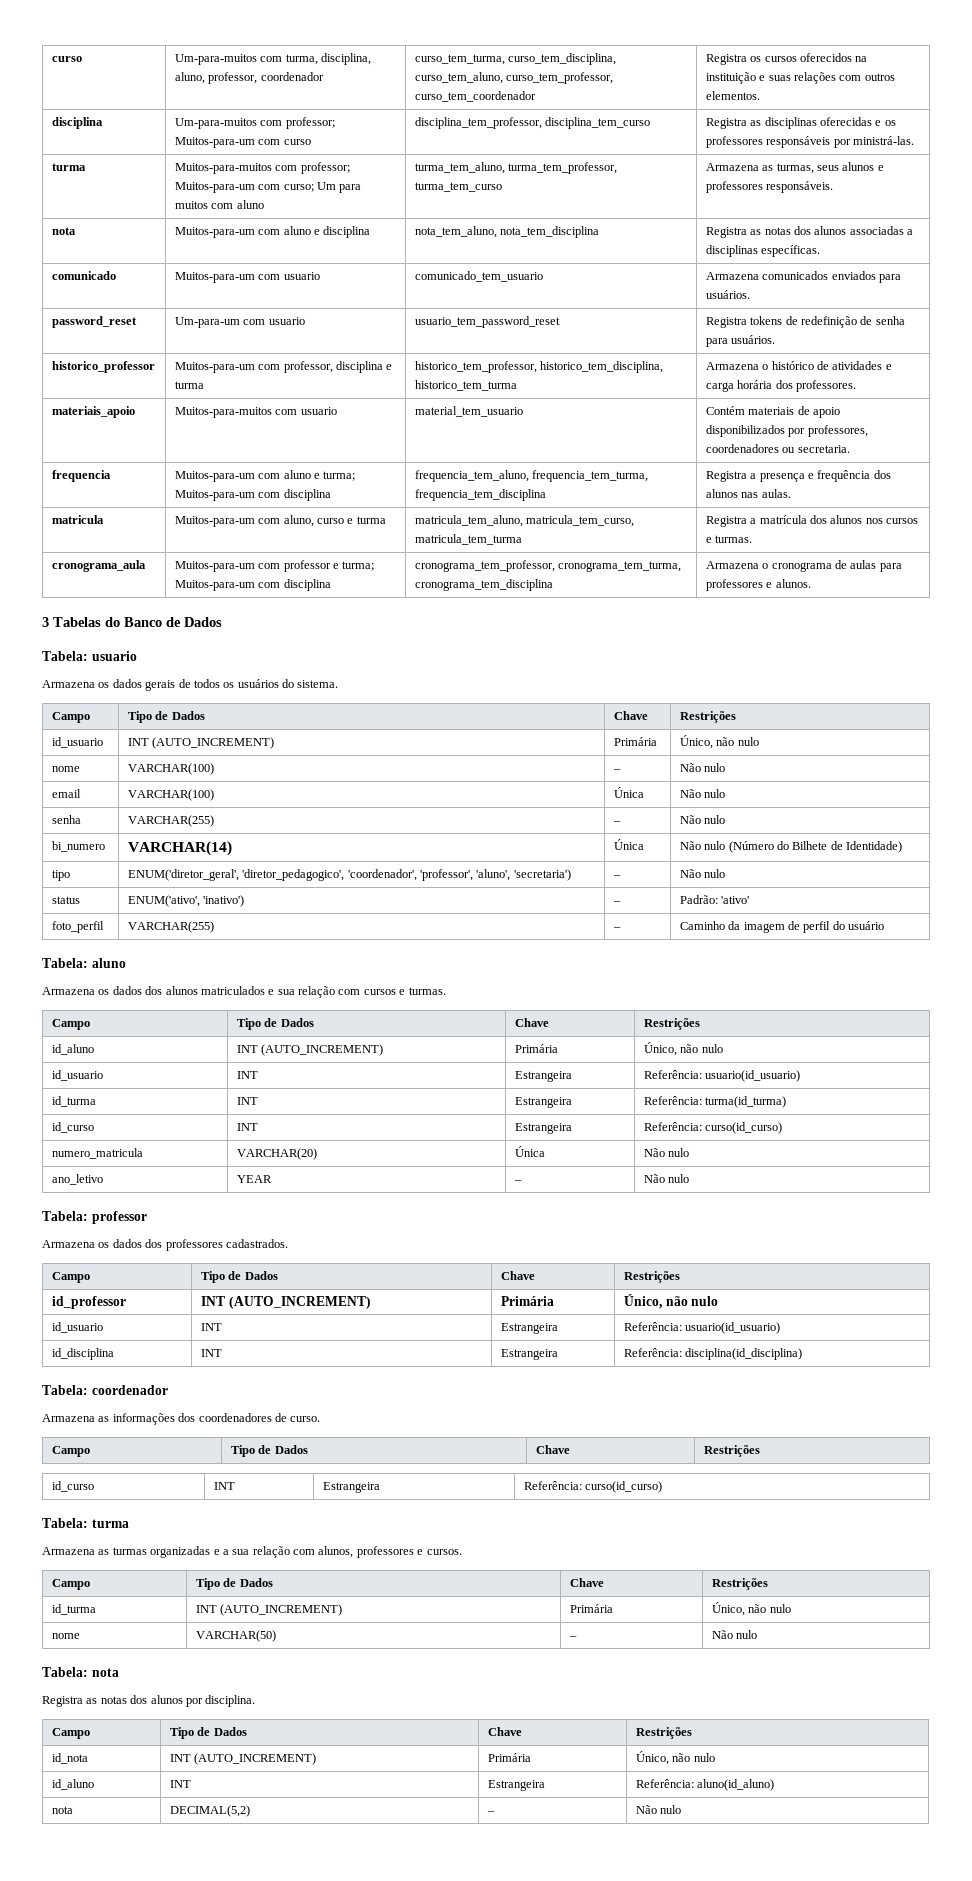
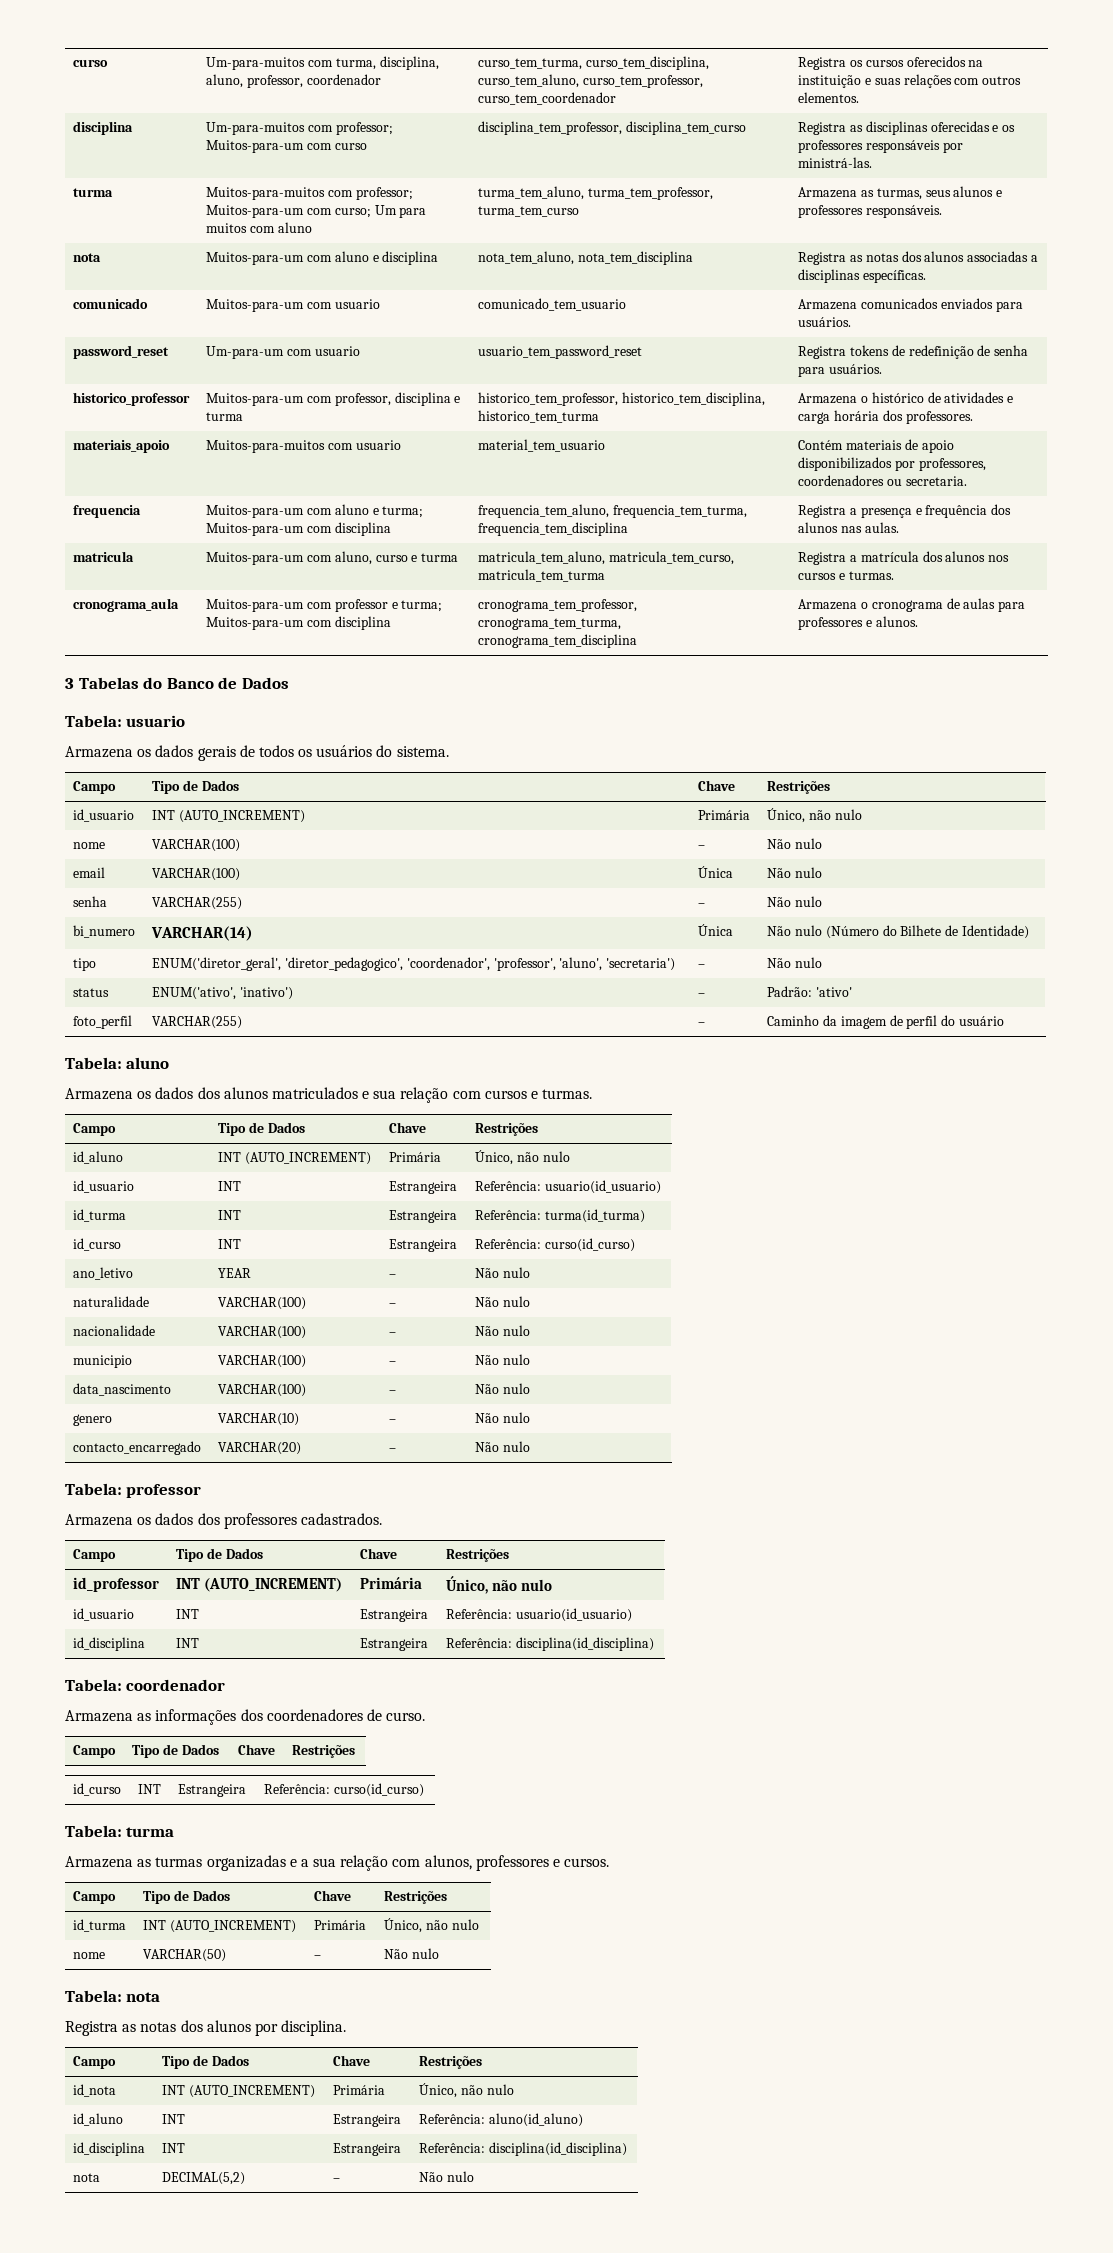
[51,1148,143,1159] [236,1148,317,1160] [514,1146,545,1157] [643,1148,690,1157] [51,1174,103,1185] [236,1175,272,1183] numero_matricula | VARCHAR(20) | Única | Não nulo // ano_letivo | YEAR -> [73,1267,134,1280] [218,1268,252,1278] [389,1274,397,1278] [475,1267,530,1278] [73,1296,150,1307] [218,1297,307,1310] [389,1303,397,1307] [475,1296,530,1307] [73,1325,156,1336] [218,1326,307,1339] [389,1332,397,1336] [475,1325,530,1336] [73,1355,133,1368] [218,1355,307,1368] [389,1361,397,1365] [475,1354,530,1365] [73,1383,172,1396] [218,1384,307,1397] [389,1390,397,1394] [475,1383,530,1394] [73,1414,113,1426] [218,1413,300,1426] [389,1419,397,1423] [475,1412,530,1423] [73,1441,202,1455] [218,1442,302,1455] ano_letivo | YEAR | – | Não nulo // naturalidade | VARCHAR(100) | – | Não nulo // nacionalidade | VARCHAR(100) | – | Não nulo // municipio | VARCHAR(100) | – | Não nulo // data_nascimento | VARCHAR(100) | – | Não nulo // genero | VARCHAR(10) | – | Não nulo // contacto_encarregado | VARCHAR(20)
(775, 1785) none -> [73,2142,146,2156] [162,2143,186,2153] [333,2143,402,2156] [419,2142,627,2156] // id_disciplina | INT | Estrangeira | Referência: disciplina(id_disciplina)

